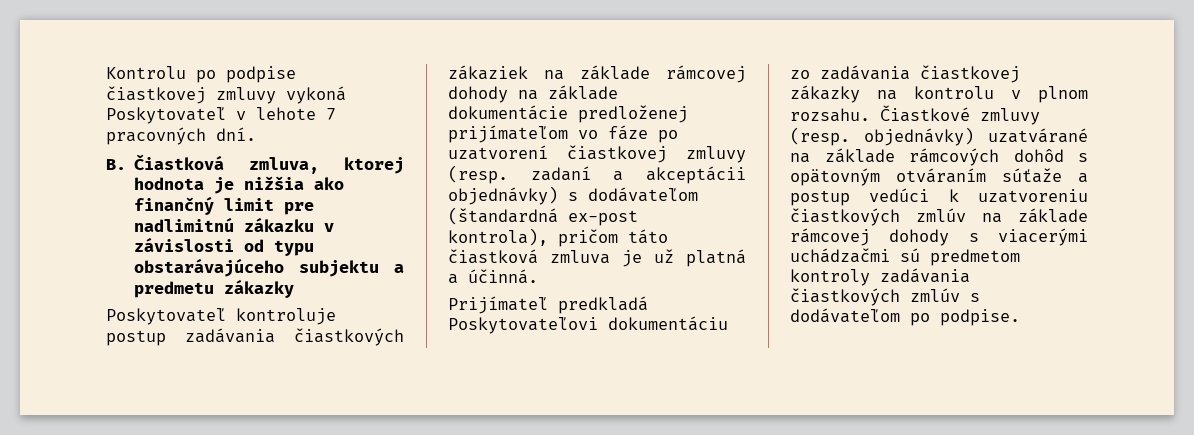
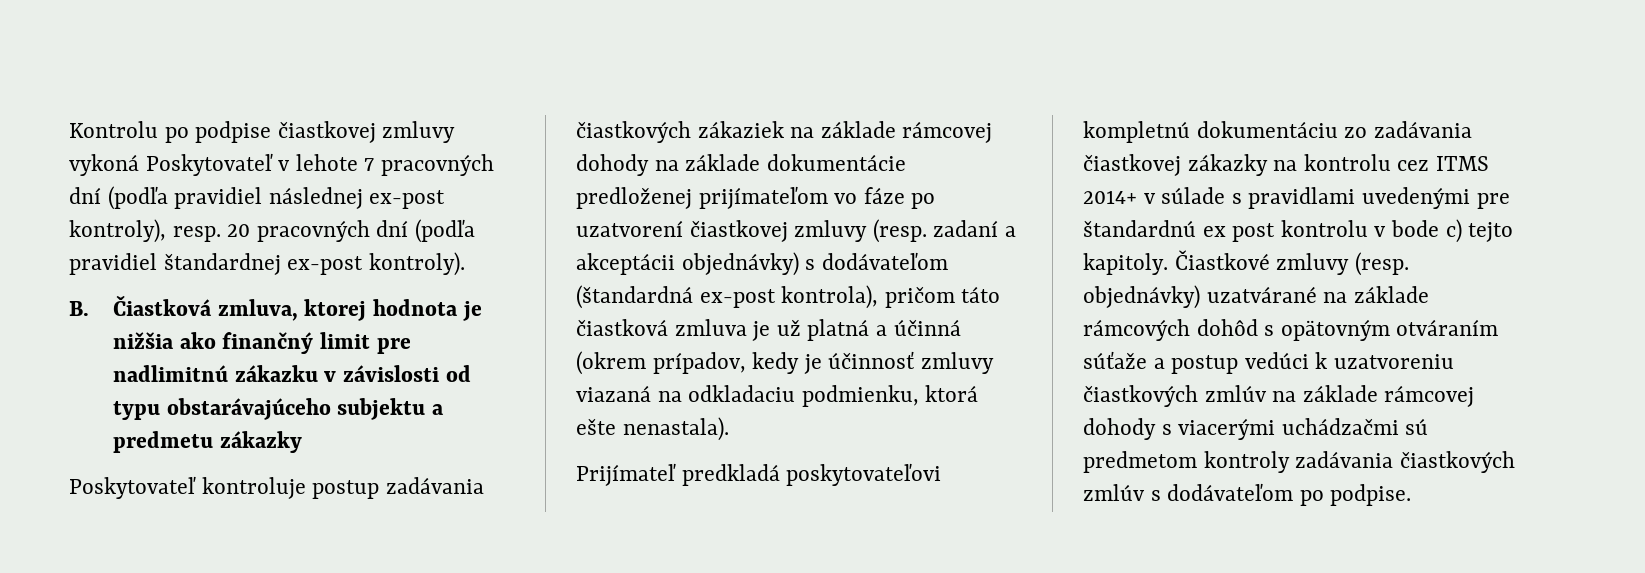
[216,127,256,141] dní. -> [69,186,446,210] [69,219,476,243] [69,252,465,276] dní (podľa pravidiel následnej ex-post kontroly), resp. 20 pracovných dní (podľa pravidiel štandardnej ex-post kontroly).
[468,269,538,284] účinná. -> [893,319,961,336] [576,351,995,375] [576,385,979,407] [576,417,729,441] účinná (okrem prípadov, kedy je účinnosť zmluvy viazaná na odkladaciu podmienku, ktorá ešte nenastala).
[448,317,598,334] Poskytovateľovi -> [786,463,942,486] [1083,121,1190,143] poskytovateľovi kompletnú
[1011,86,1088,103] [790,108,870,122] v plnom rozsahu. -> [1397,156,1490,171] [1083,187,1510,209] [1083,219,1514,243] [1083,253,1168,275] cez ITMS 2014+ v súlade s pravidlami uvedenými pre štandardnú ex post kontrolu v bode c) tejto kapitoly.

